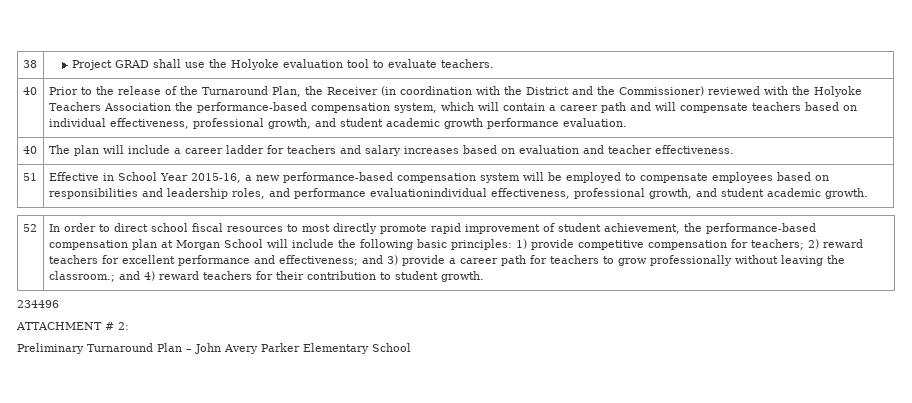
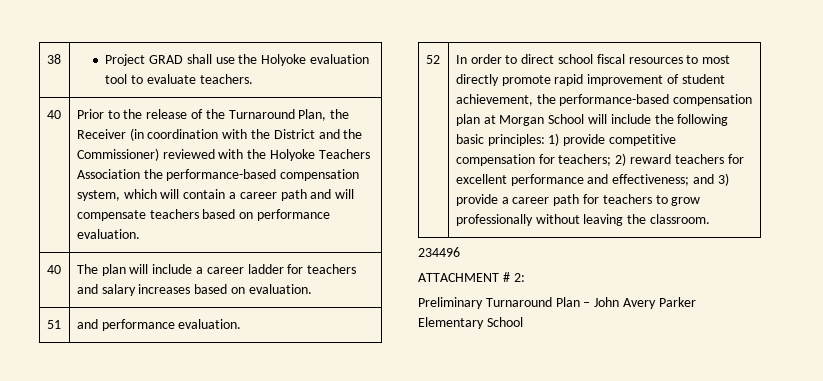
[48,118,483,129] individual effectiveness, professional growth, and student academic growth -> (254, 215) none
[518,145,734,154] [22,173,37,181] [48,172,829,183] [48,188,868,199] evaluation and teacher effectiveness. // 51 | Effective in School Year 2015-16, a new performance-based compensation system will be employed to compensate employees based on responsibilities and leadership roles, and performance evaluationindividual effectiveness, professional growth, and student academic growth. -> [248,284,312,294] [46,320,61,329] [76,319,242,331] evaluation. // 51 | and performance evaluation.
[48,271,484,282] classroom.; and 4) reward teachers for their contribution to student growth. -> [649,214,710,224] classroom.

